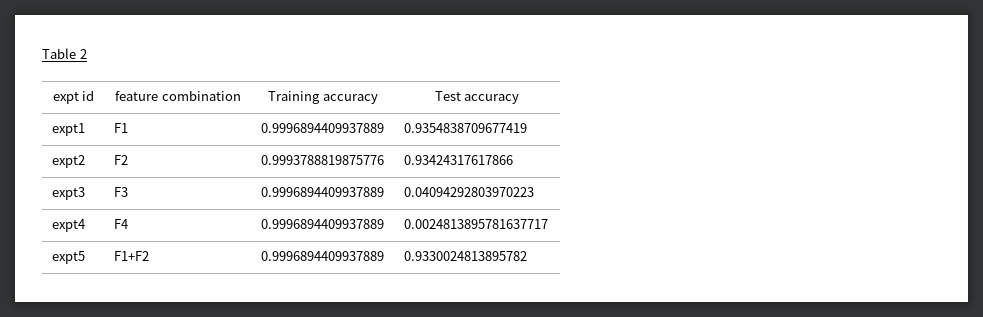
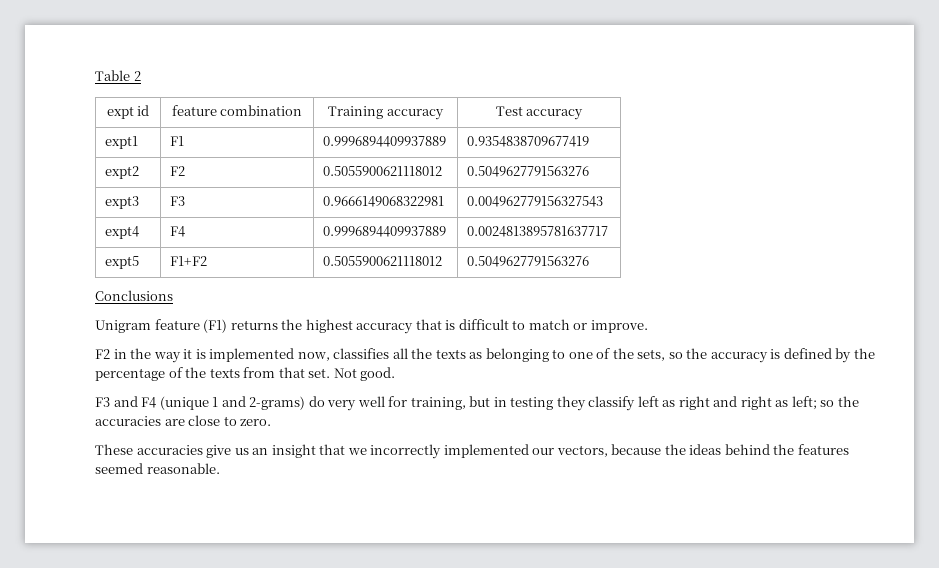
[260,155,384,165] [403,155,513,165] 0.9993788819875776 | 0.93424317617866 -> [323,166,443,176] [467,166,590,177] 0.5055900621118012 | 0.5049627791563276
[260,187,384,197] [403,187,534,197] 0.9996894409937889 | 0.04094292803970223 -> [323,196,445,207] [467,196,604,207] 0.9666149068322981 | 0.004962779156327543
[260,251,384,261] [403,251,527,261] 0.9996894409937889 | 0.9330024813895782 -> [323,256,443,266] [467,256,590,267] [95,290,173,301] [95,319,648,334] [95,348,875,363] [95,367,396,381] [95,396,859,411] [95,415,272,426] [95,444,849,459] [95,463,220,474] 0.5055900621118012 | 0.5049627791563276 // Conclusions // Unigram feature (F1) returns the highest accuracy that is difficult to match or improve. // F2 in the way it is implemented now, classifies all the texts as belonging to one of the sets, so the accuracy is defined by the percentage of the texts from that set. Not good. // F3 and F4 (unique 1 and 2-grams) do very well for training, but in testing they classify left as right and right as left; so the accuracies are close to zero. // These accuracies give us an insight that we incorrectly implemented our vectors, because the ideas behind the features seemed reasonable.

